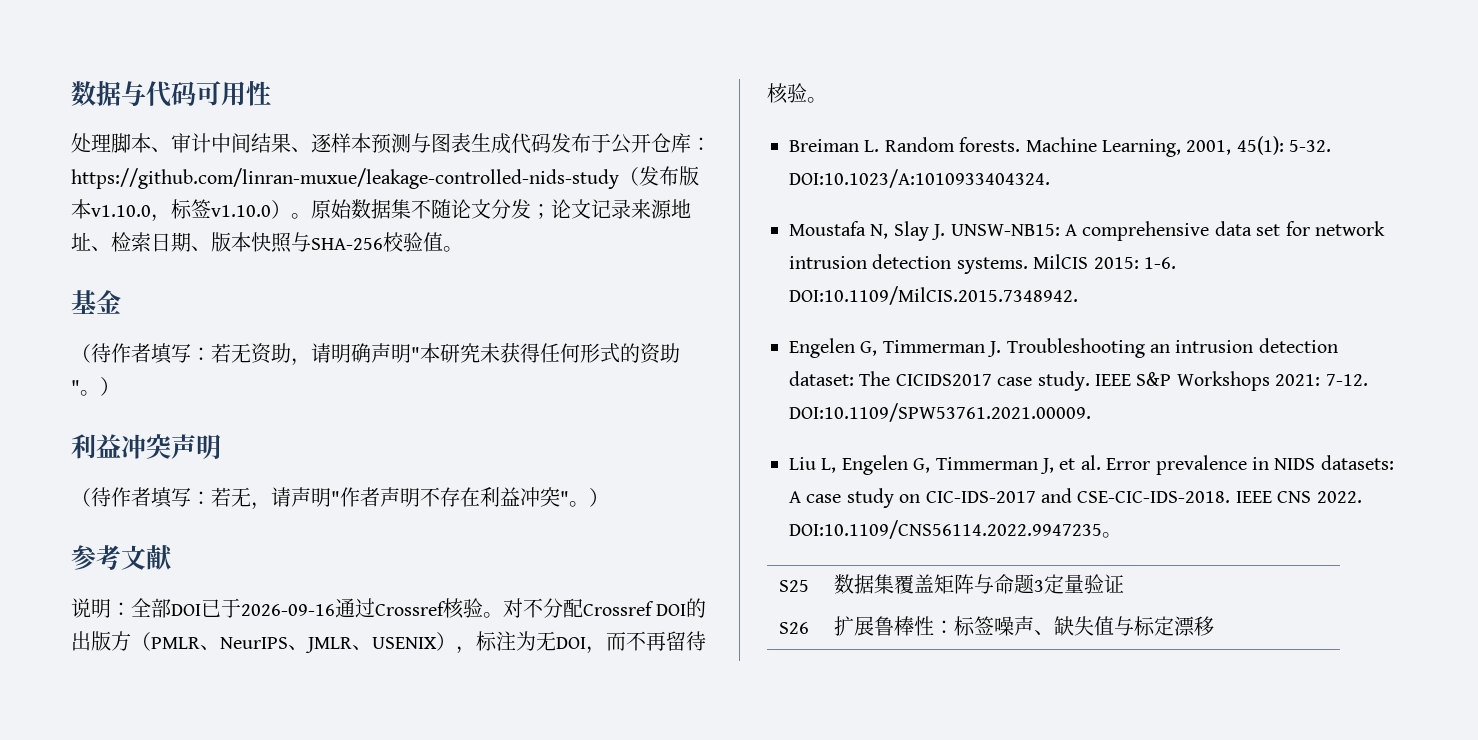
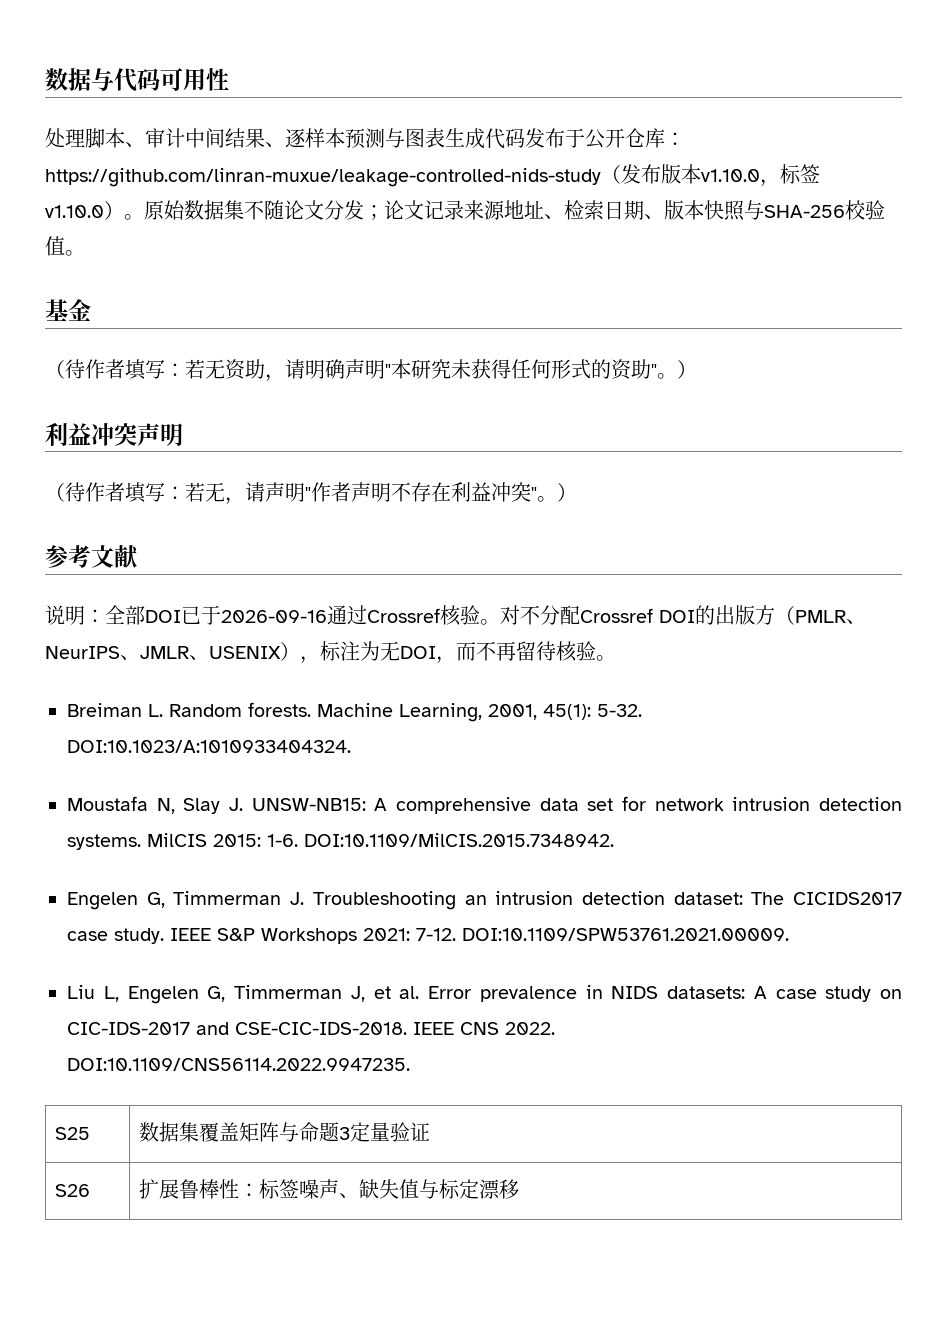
[789,520,1122,539] DOI:10.1109/CNS56114.2022.9947235。 -> [67,1058,410,1071] DOI:10.1109/CNS56114.2022.9947235.

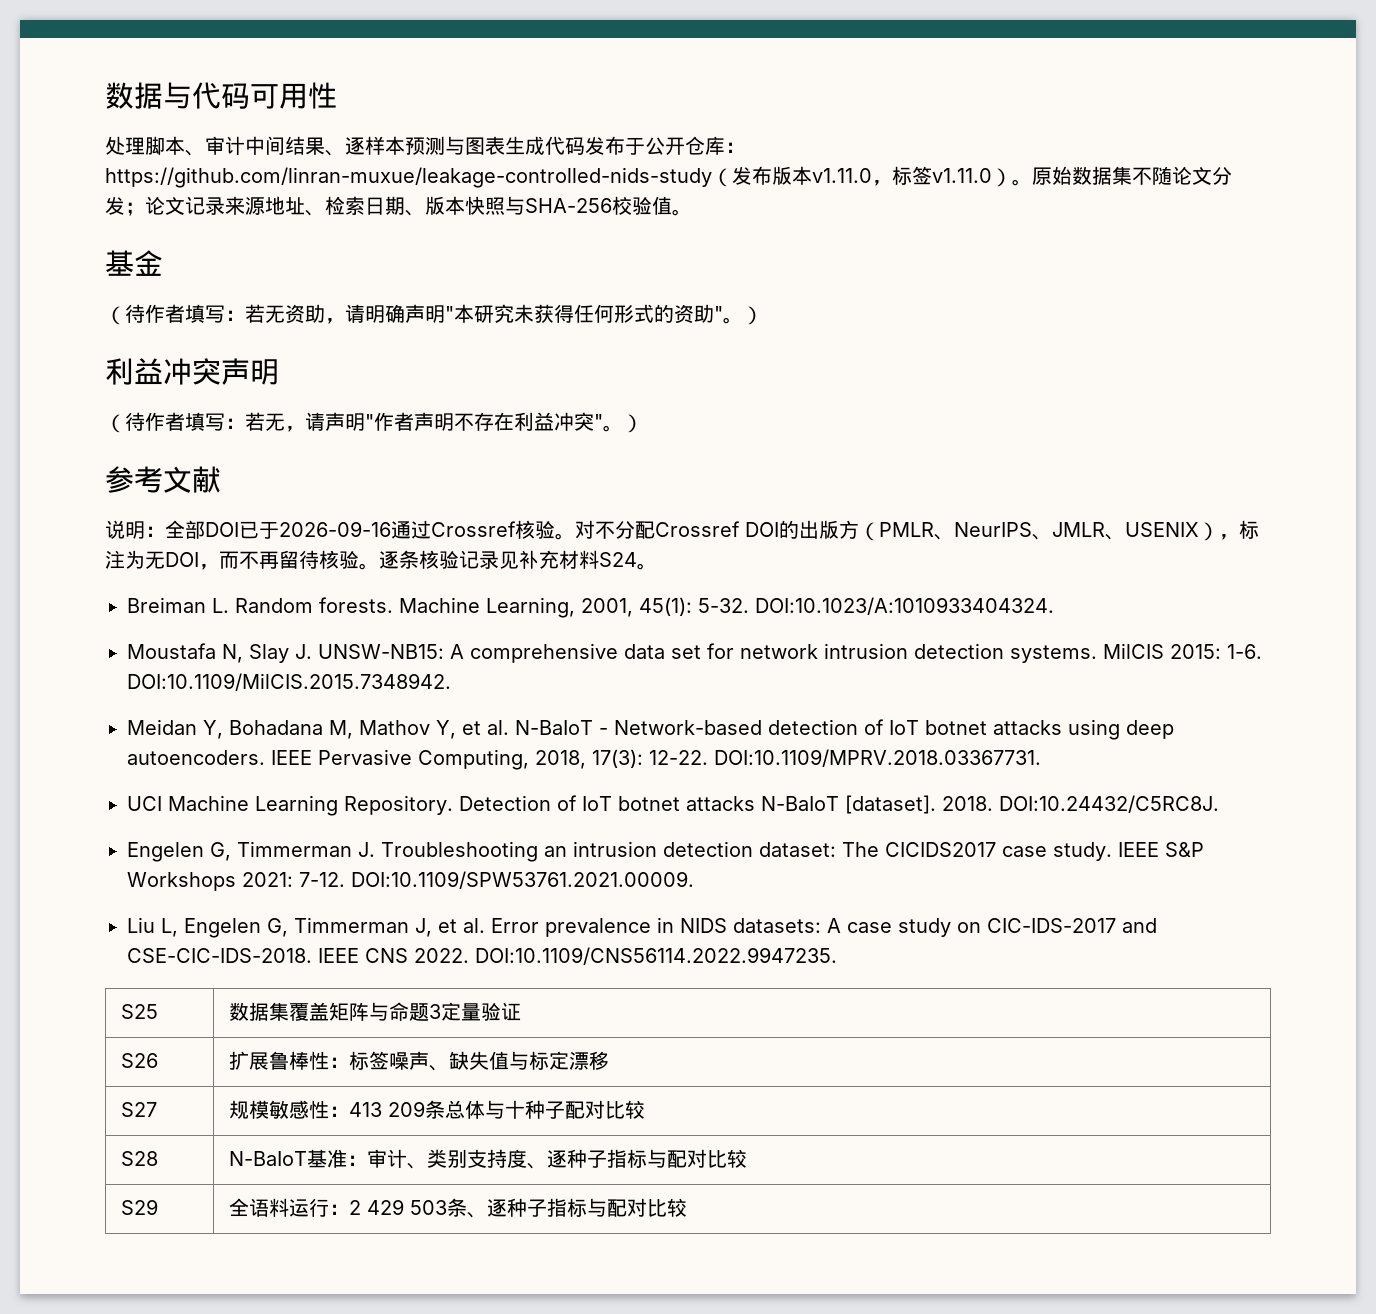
[701,164,820,187] [45,205,104,218] v1.10.0，标签v1.10.0 -> [812,166,992,186] v1.11.0，标签v1.11.0
(616, 658) none -> [379,550,657,570] 逐条核验记录见补充材料S24。
(614, 840) none -> [127,719,1174,740] [127,749,1041,770] [127,795,1219,816] // Meidan Y, Bohadana M, Mathov Y, et al. N-BaIoT - Network-based detection of IoT botnet attacks using deep autoencoders. IEEE Pervasive Computing, 2018, 17(3): 12-22. DOI:10.1109/MPRV.2018.03367731. // UCI Machine Learning Repository. Detection of IoT botnet attacks N-BaIoT [dataset]. 2018. DOI:10.24432/C5RC8J.
(519, 1189) none -> [120,1102,157,1117] [228,1100,645,1119] [120,1151,158,1166] [228,1149,747,1169] [120,1199,158,1215] [228,1198,687,1218] // S27 | 规模敏感性：413 209条总体与十种子配对比较 // S28 | N-BaIoT基准：审计、类别支持度、逐种子指标与配对比较 // S29 | 全语料运行：2 429 503条、逐种子指标与配对比较

